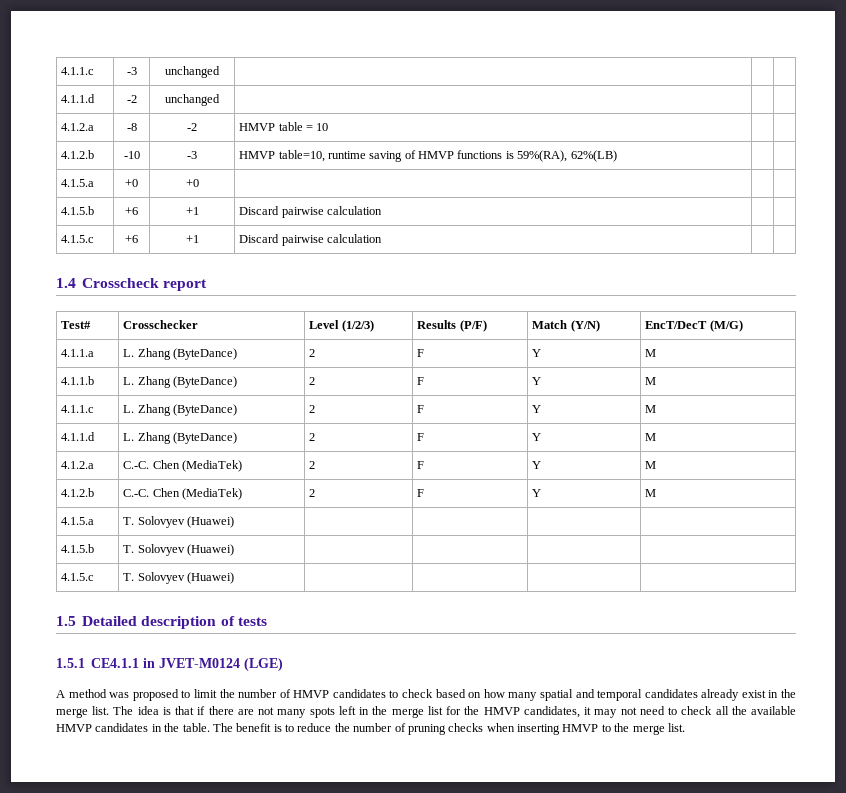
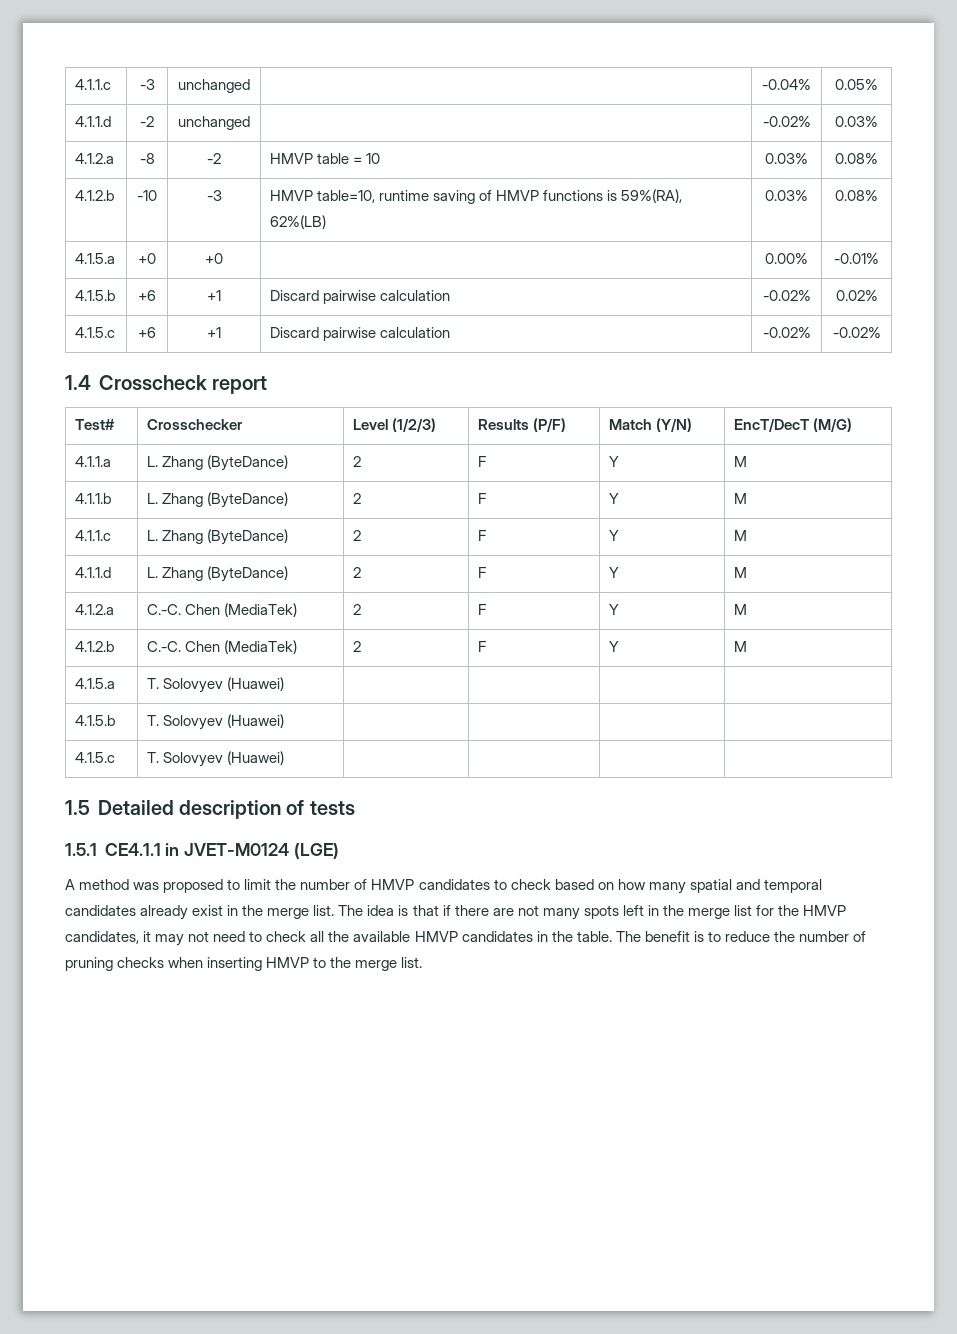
(220, 72) | -> [762,79,811,90] [835,79,878,90] -0.04% | 0.05%
(220, 100) | -> [762,116,811,127] [835,116,878,127] -0.02% | 0.03%
(329, 127) | -> [765,153,808,164] [835,153,878,164] 0.03% | 0.08%
(617, 156) | -> [765,190,808,201] [835,190,878,201] 0.03% | 0.08%
(199, 183) | -> [765,253,808,264] [834,253,879,264] 0.00% | -0.01%
(382, 210) | -> [762,290,811,301] [835,290,878,301] -0.02% | 0.02%
(382, 238) | -> [762,327,811,338] [832,327,881,338] -0.02% | -0.02%

